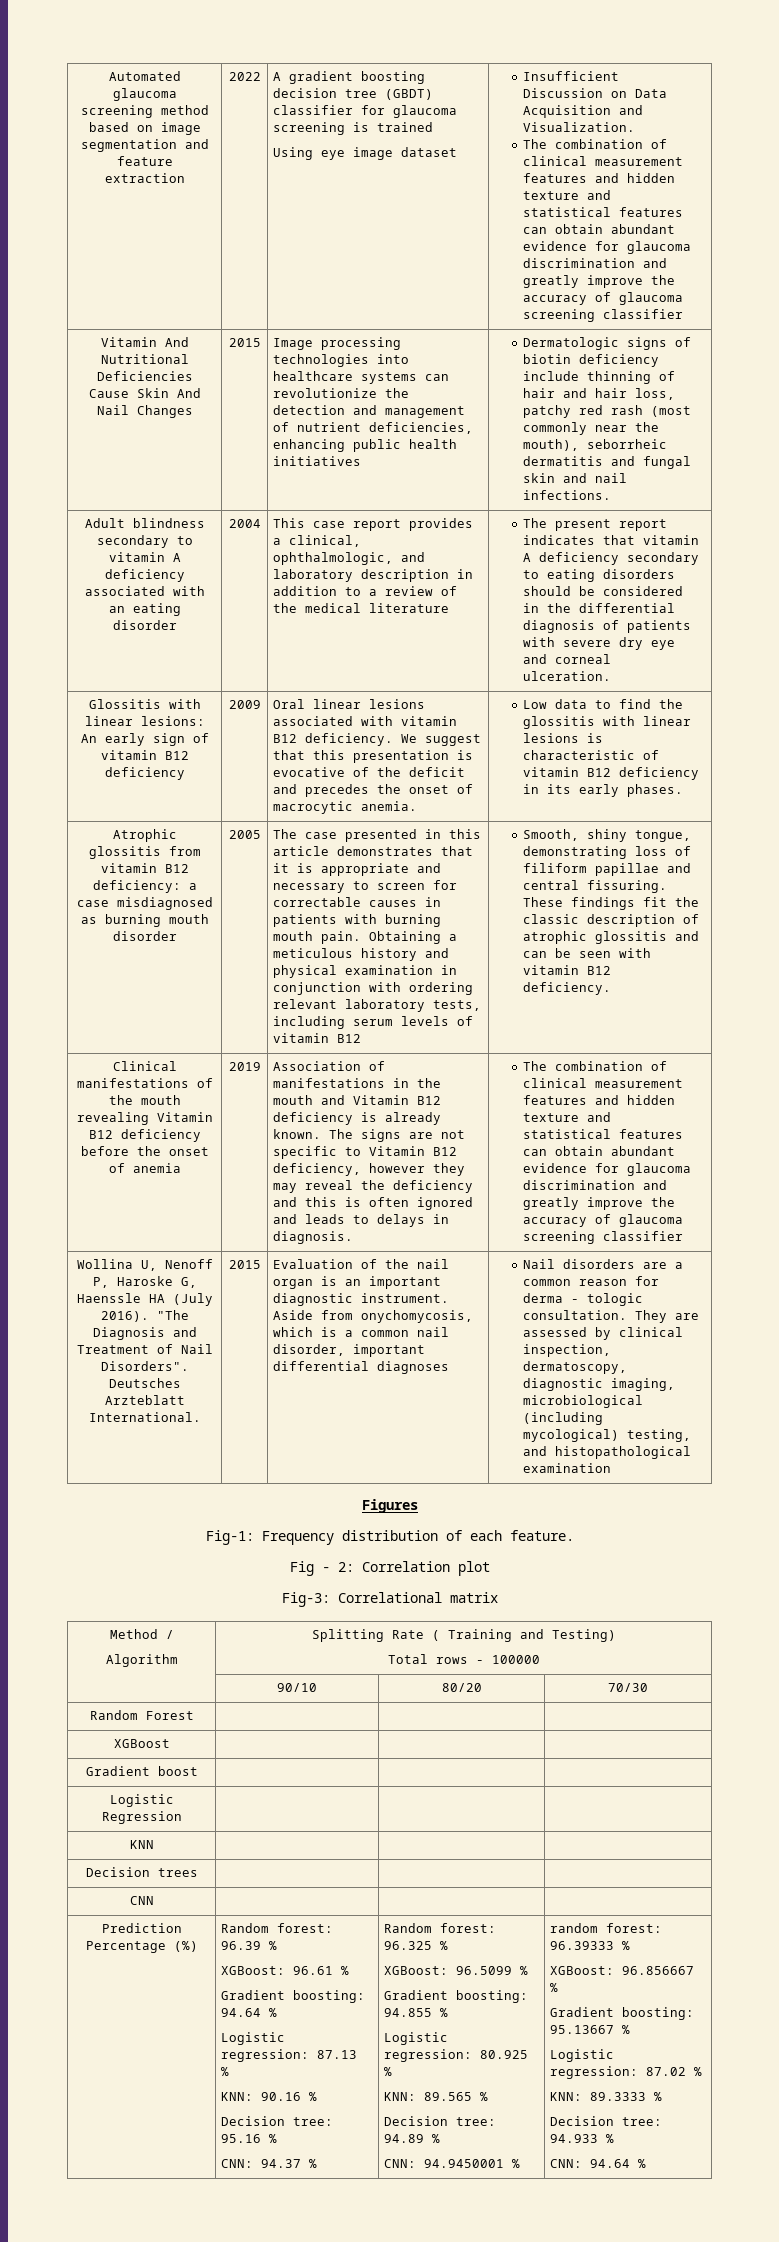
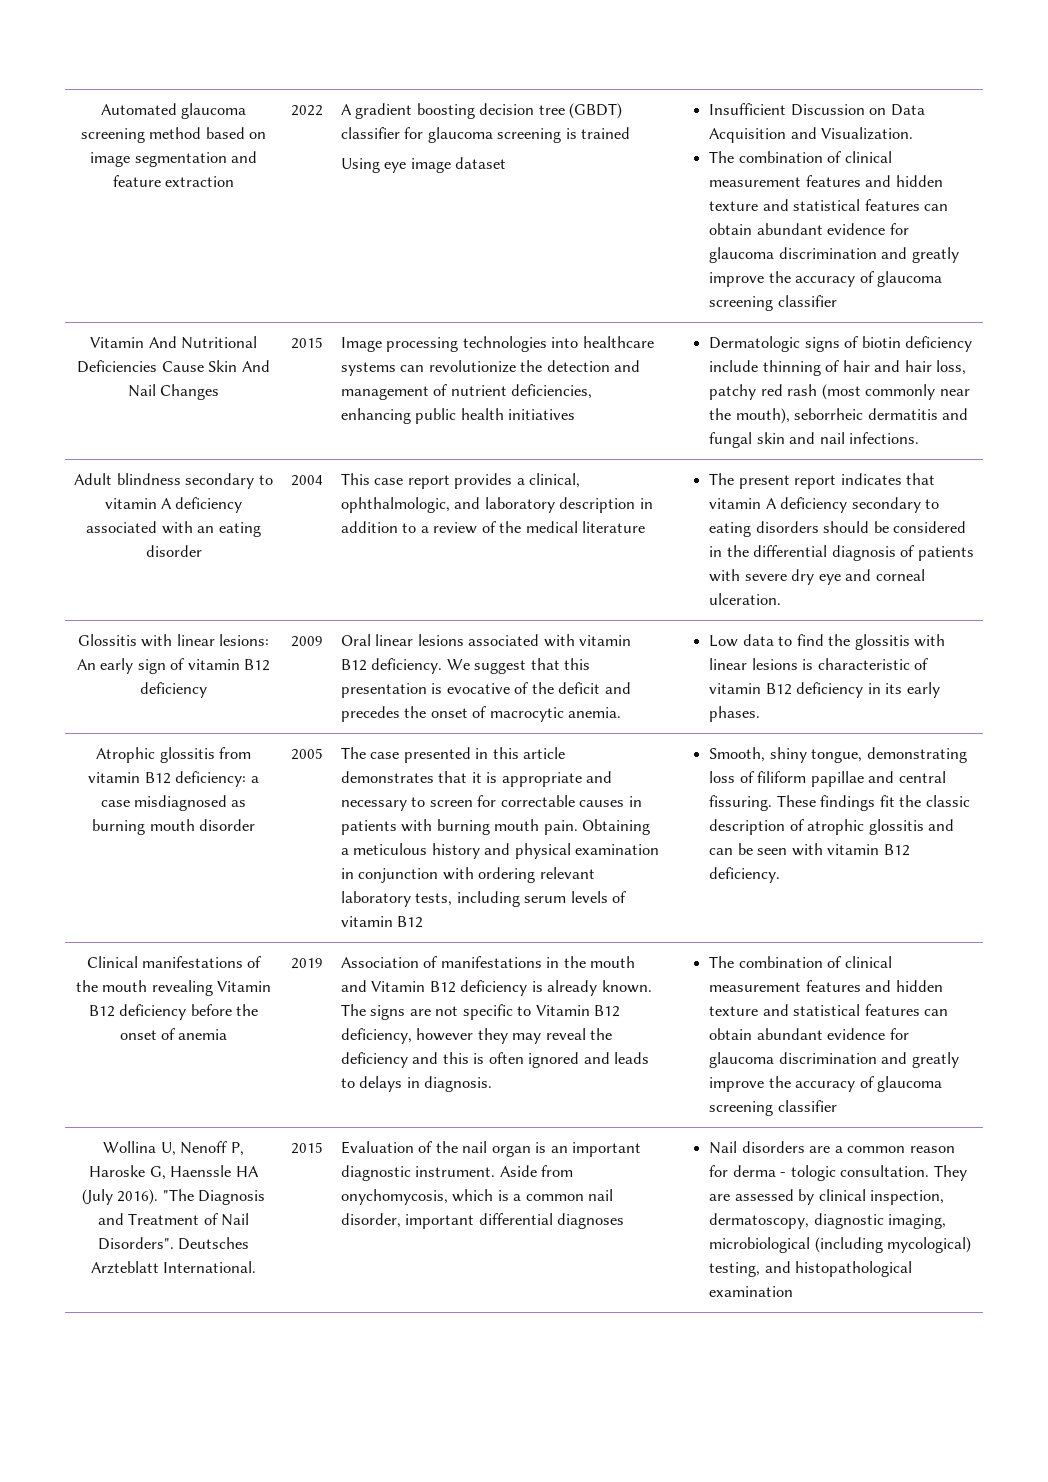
[361,1499,418,1513] [205,1530,574,1545] [289,1561,490,1576] [281,1592,498,1607] [109,1629,174,1639] [105,1654,178,1667] [311,1629,616,1642] [387,1654,540,1664] [277,1683,317,1692] [441,1683,482,1692] [608,1683,648,1692] [89,1710,194,1720] [113,1739,170,1748] [85,1766,198,1776] [109,1794,174,1807] [101,1811,182,1824] [129,1840,154,1849] [85,1867,198,1877] [129,1896,154,1905] [101,1923,182,1933] [85,1941,198,1953] [221,1923,334,1933] [221,1941,278,1950] [221,1966,350,1975] [221,1990,366,2003] [221,2008,278,2017] [221,2032,286,2045] [221,2049,358,2062] [221,2067,230,2076] [221,2092,318,2101] [221,2116,334,2126] [221,2134,278,2143] [221,2159,318,2168] [384,1923,497,1933] [384,1941,449,1950] [384,1966,529,1975] [384,1990,529,2003] [384,2008,449,2017] [384,2032,449,2045] [384,2049,529,2062] [384,2067,393,2076] [384,2092,489,2101] [384,2116,497,2126] [384,2134,441,2143] [384,2159,521,2168] [550,1923,663,1933] [550,1941,631,1950] [550,1966,695,1975] [550,1983,559,1992] [550,2007,695,2020] [550,2025,631,2034] [550,2049,615,2062] [550,2066,703,2079] [550,2092,663,2101] [550,2116,663,2126] [550,2134,615,2143] [550,2159,647,2168] // Figures // Fig-1: Frequency distribution of each feature. // Fig - 2: Correlation plot // Fig-3: Correlational matrix // Method / // Algorithm | Splitting Rate ( Training and Testing) // Total rows - 100000 // | 90/10 | 80/20 | 70/30 // Random Forest | | | // XGBoost | | | // Gradient boost | | | // Logistic Regression | | | // KNN | | | // Decision trees | | | // CNN | | | // Prediction Percentage (%) | Random forest: 96.39 % // XGBoost: 96.61 % // Gradient boosting: 94.64 % // Logistic regression: 87.13 % // KNN: 90.16 % // Decision tree: 95.16 % // CNN: 94.37 % | Random forest: 96.325 % // XGBoost: 96.5099 % // Gradient boosting: 94.855 % // Logistic regression: 80.925 % // KNN: 89.565 % // Decision tree: 94.89 % // CNN: 94.9450001 % | random forest: 96.39333 % // XGBoost: 96.856667 % // Gradient boosting: 95.13667 % // Logistic regression: 87.02 % // KNN: 89.3333 % // Decision tree: 94.933 % // CNN: 94.64 % -> (794, 1291) none

